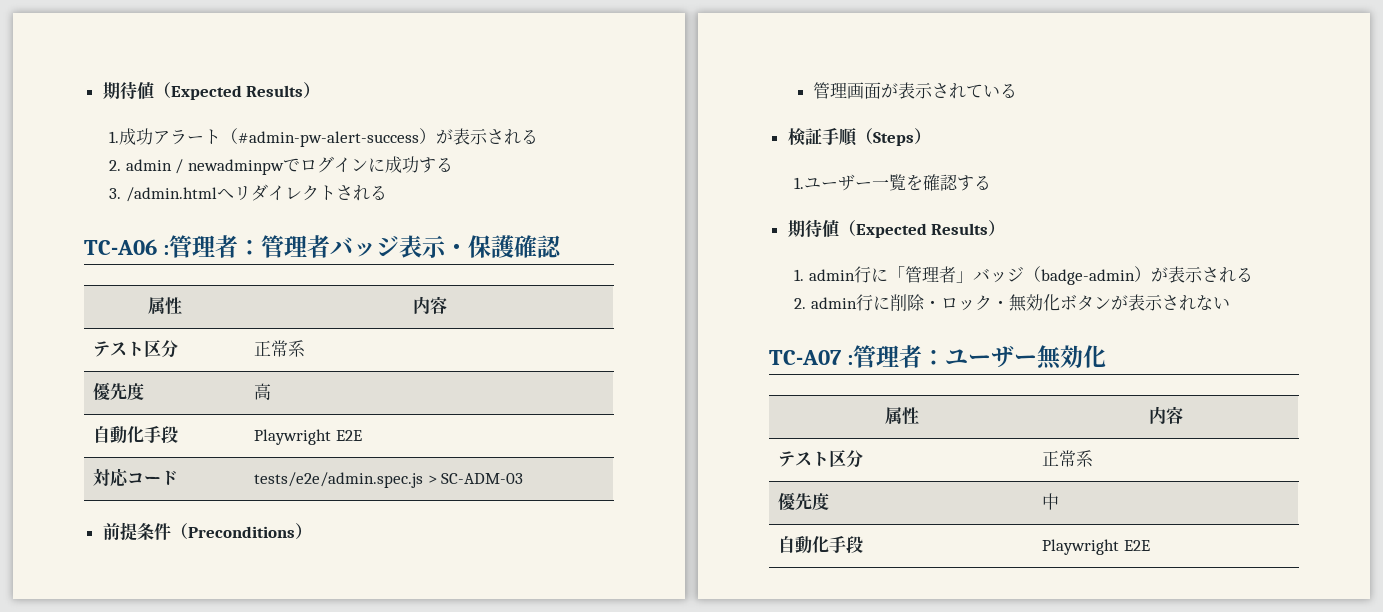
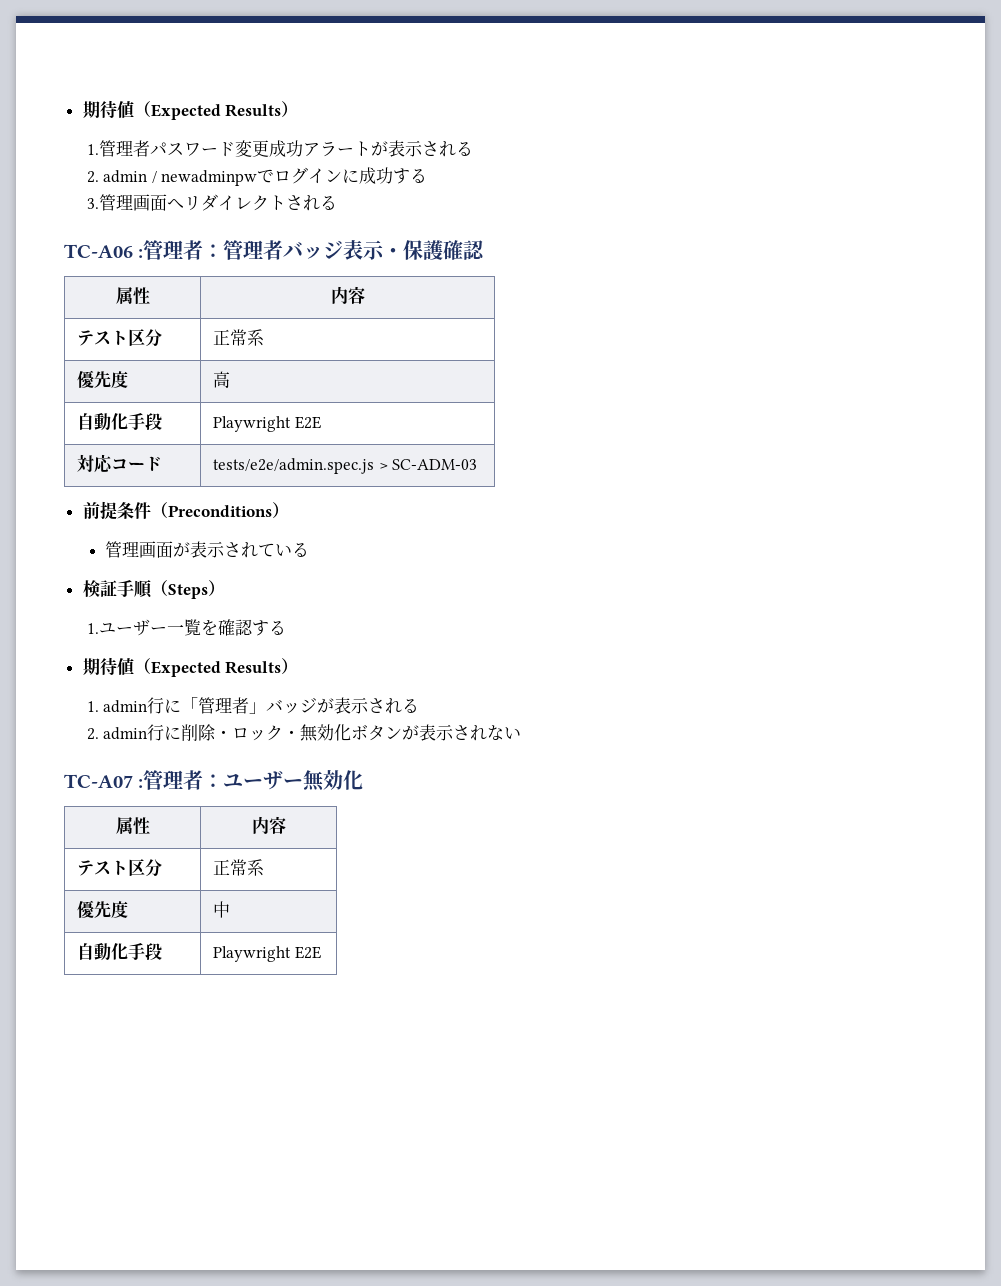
[102,81,321,100] [109,131,120,143] 期待値（Expected Results） // 1. -> [82,100,299,120] [86,140,269,157] 期待値（Expected Results） // 1.管理者パスワード変更
[221,128,437,147] （#admin-pw-alert-success） -> (371, 149) none
[125,187,217,202] /admin.html -> [98,194,167,211] 管理画面
[1023,266,1151,285] （badge-admin） -> (318, 705) none

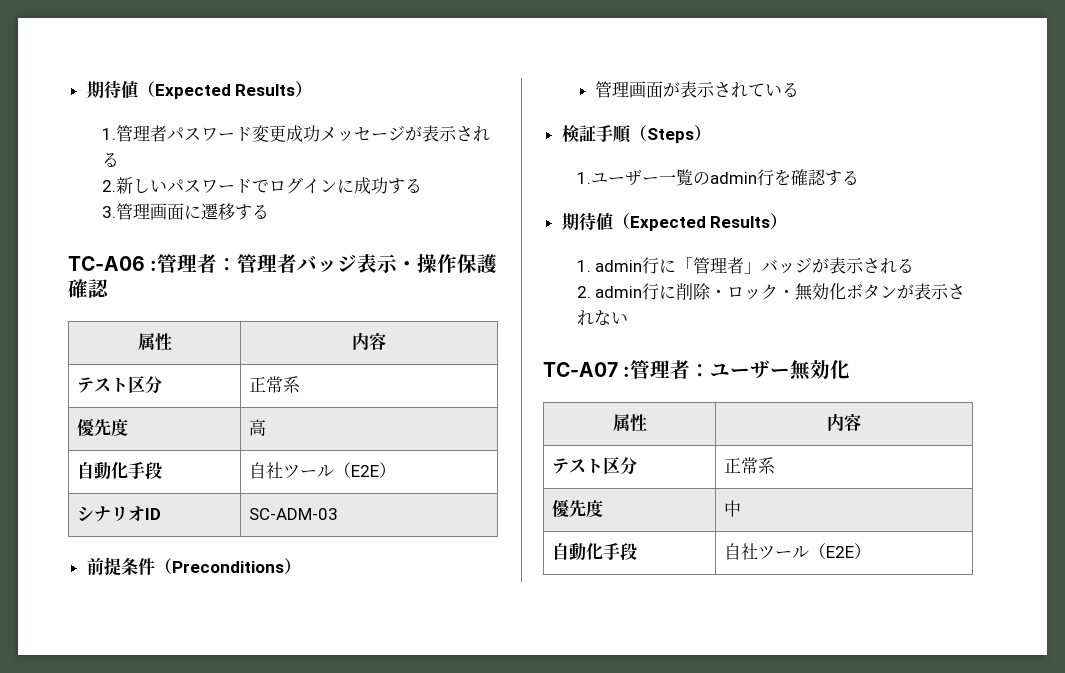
[302,140,473,157] [86,170,258,186] アラートが表示される // 2. admin / newadminpw -> [319,125,490,142] [101,152,119,167] [101,177,252,194] メッセージが表示される // 2.新しいパスワード
[166,194,320,211] へリダイレクトされ -> [183,203,252,220] に遷移す
(404, 253) none -> [417,254,458,273] 操作
[213,416,321,432] [77,454,163,473] [213,458,388,474] Playwright E2E // 対応コード | tests/e2e/admin.spec.js > -> [249,462,397,479] [77,506,162,522] 自社ツール（E2E） // シナリオID |
(201, 627) none -> [692,169,774,186] のadmin行
[213,946,321,962] Playwright E2E -> [724,543,872,560] 自社ツール（E2E）

